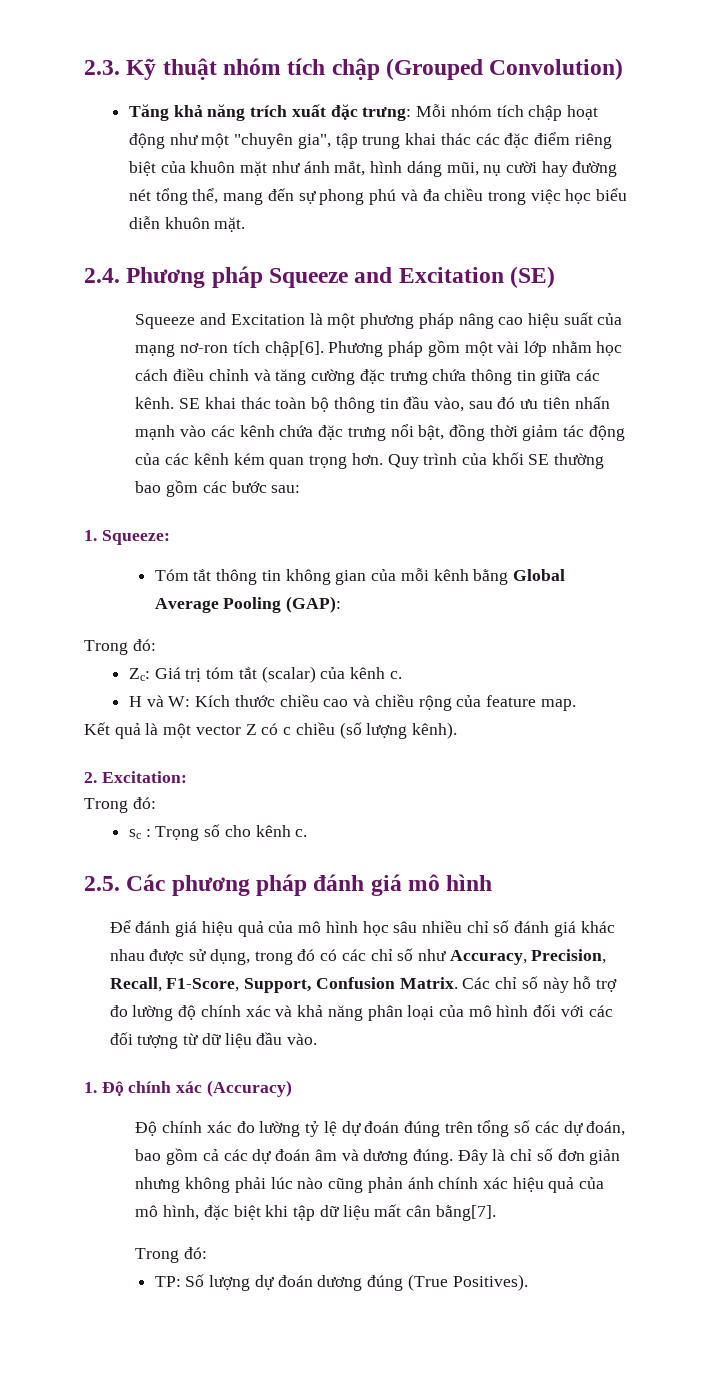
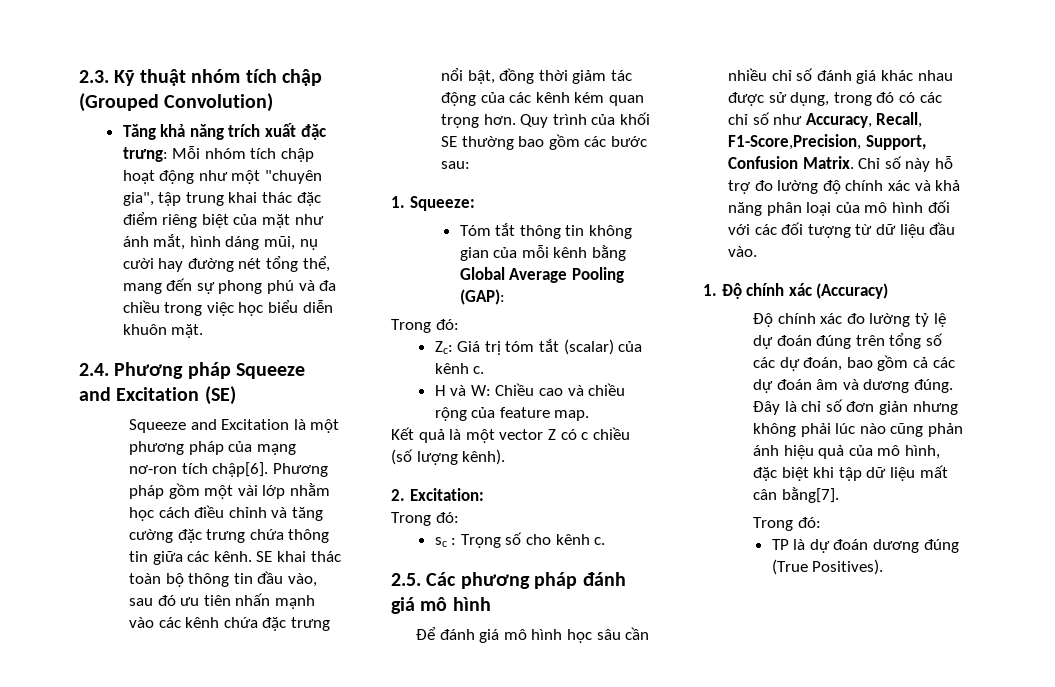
[475,133,500,145] các -> (293, 197) none
[190,161,236,173] khuôn -> (258, 219) none
[458,312,593,329] nâng cao hiệu suất -> (224, 448) none
[195,694,319,707] Kích thước chiều -> [495,383,535,396] Chiều
[201,921,294,937] hiệu quả của -> (500, 636) none
(418, 927) none -> [625,627,650,640] cần
[531,949,607,964] [109,977,240,992] Precision, Recall, F1-Score, -> [876,112,923,128] [727,134,861,150] Recall, F1-Score,Precision,
[462,977,518,989] Các chỉ -> [858,158,881,169] Chỉ
[438,1177,508,1189] chính xác -> (779, 450) none
[154,1274,251,1291] TP: Số lượng -> [771,539,806,550] TP là

